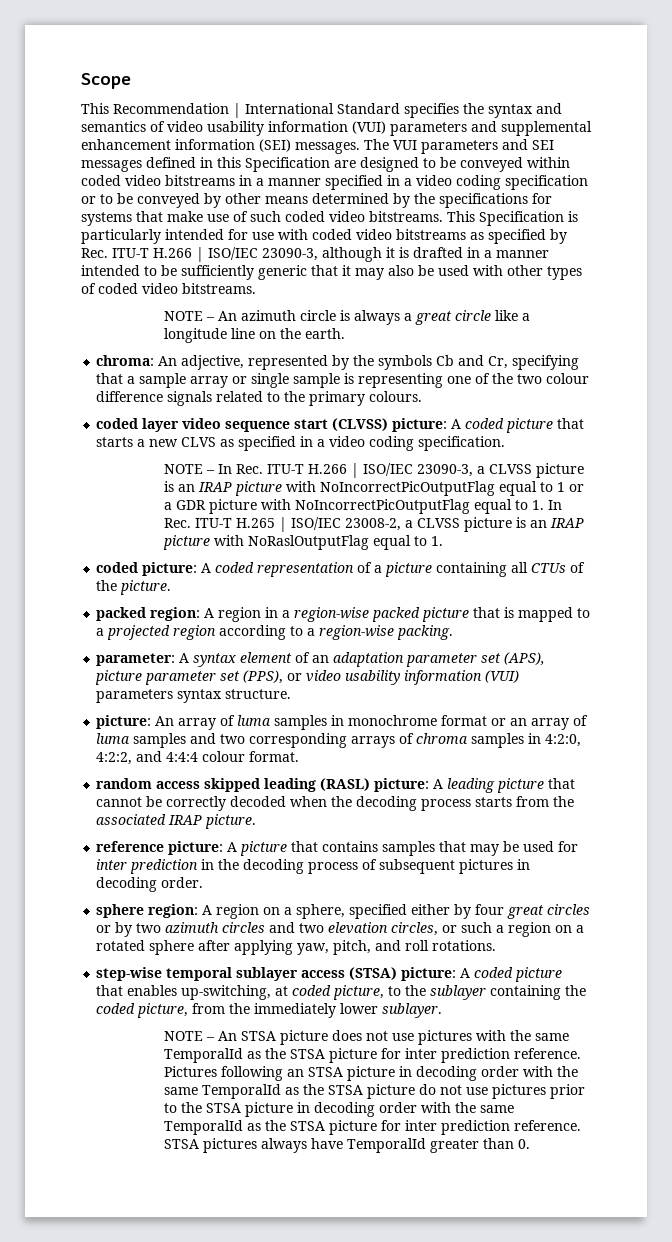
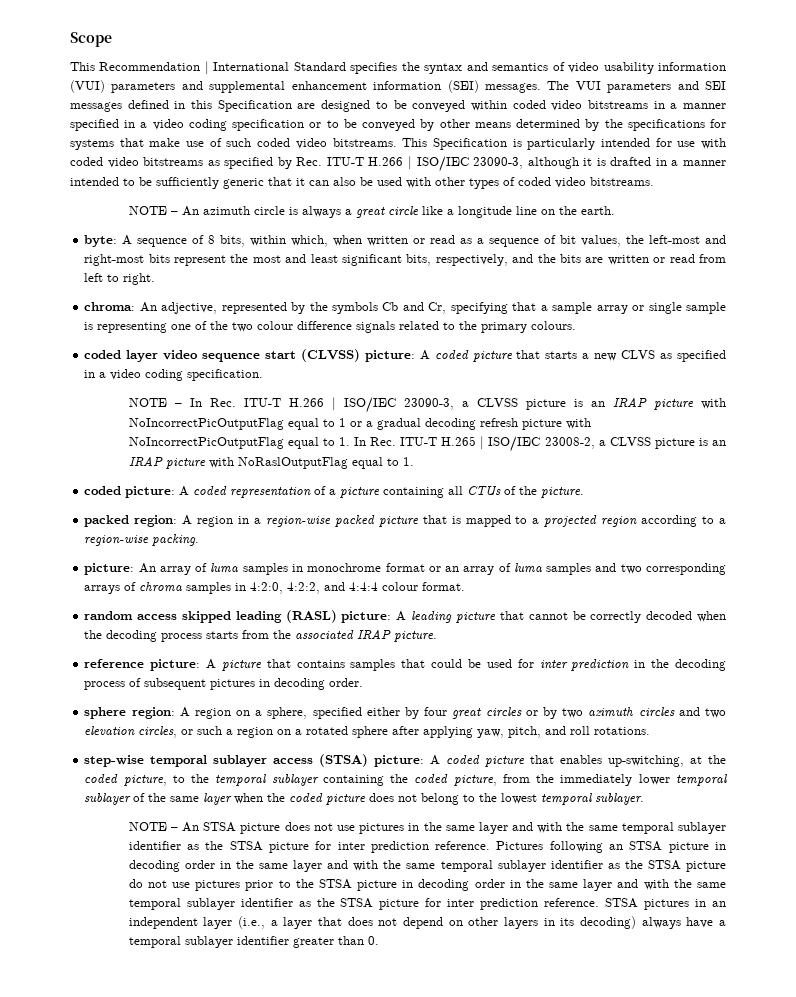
[355,268,384,280] may -> [309,180,329,186] can
(345, 333) none -> [84,235,727,247] [84,254,726,266] [84,273,156,285] // byte: A sequence of 8 bits, within which, when written or read as a sequence of bit values, the left-most and right-most bits represent the most and least significant bits, respectively, and the bits are written or read from left to right.
[175,500,206,510] GDR -> [376,418,518,430] gradual decoding refresh
[96,652,546,667] [95,670,520,685] [96,689,292,703] // parameter: A syntax element of an adaptation parameter set (APS), picture parameter set (PPS), or video usability information (VUI) parameters syntax structure. -> (200, 540) none
[470,844,500,856] may -> [431,659,463,668] could
(289, 991) none -> [707,755,726,764] the
(427, 990) none -> [215,774,267,786] temporal
(379, 1008) none -> [676,774,728,786] [84,793,593,805] temporal sublayer of the same layer when the coded picture does not belong to the lowest temporal
[475,1030,569,1041] [163,1048,243,1063] with the same TemporalId -> [408,822,726,834] [128,841,181,850] in the same layer and with the same temporal sublayer identifier
[522,1066,578,1077] [163,1084,281,1099] with the same TemporalId -> [219,860,603,872] in the same layer and with the same temporal sublayer identifier
[420,1102,514,1113] [163,1120,243,1135] with the same TemporalId -> [509,879,726,891] [128,898,293,910] in the same layer and with the same temporal sublayer identifier
[260,1138,426,1153] always have TemporalId -> [695,899,726,907] [128,916,726,929] [128,936,289,948] in an independent layer (i.e., a layer that does not depend on other layers in its decoding) always have a temporal sublayer identifier

